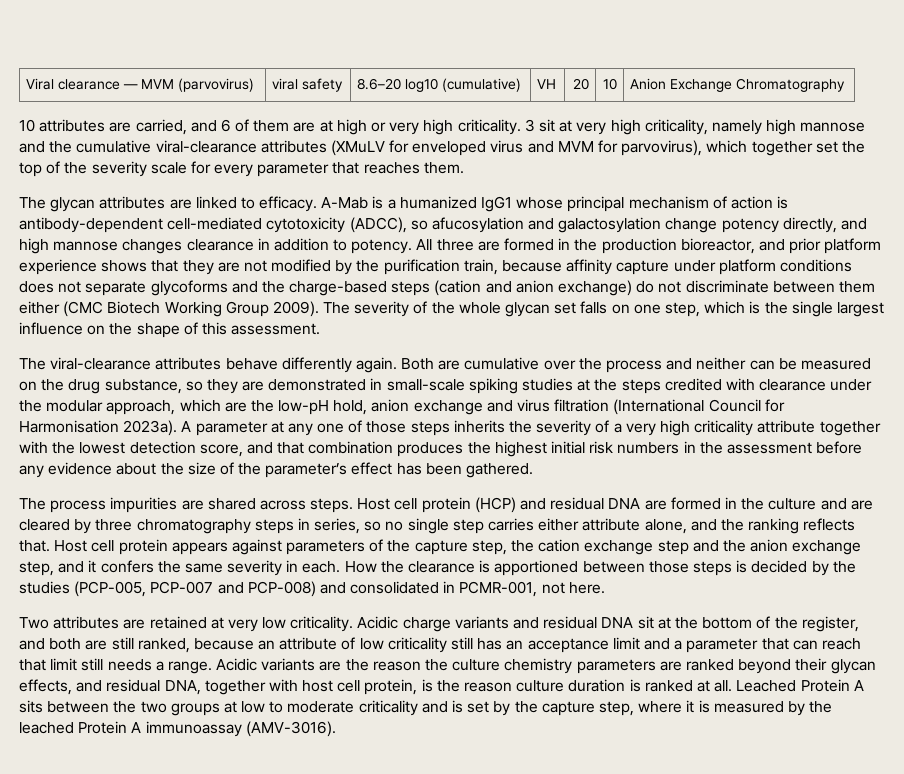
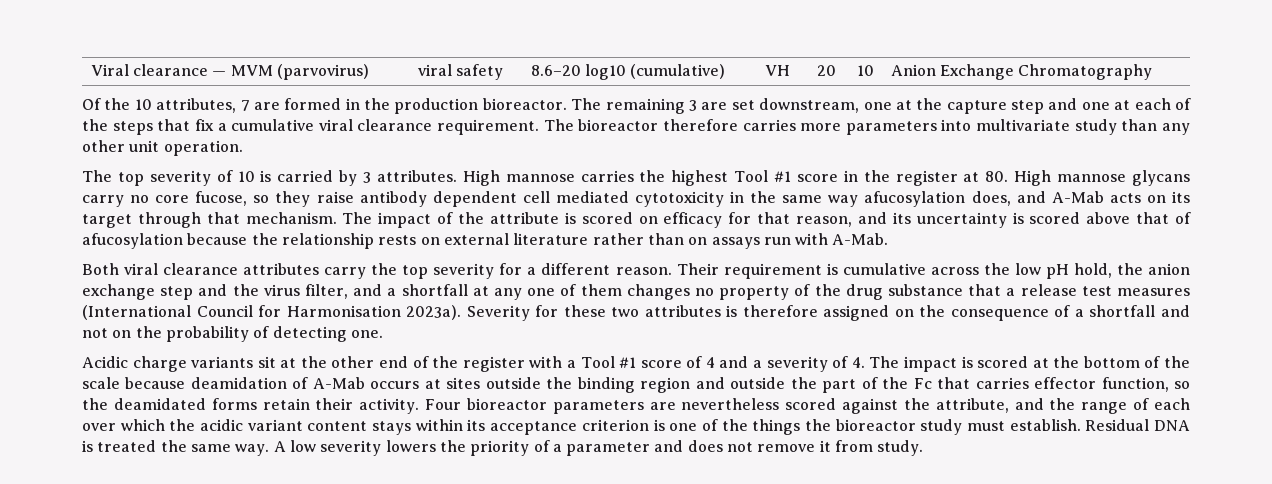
[19,119,866,135] [19,140,865,156] [19,161,464,177] [19,196,789,212] [19,217,868,233] [19,238,474,254] 10 attributes are carried, and 6 of them are at high or very high criticality. 3 sit at very high criticality, namely high mannose and the cumulative viral-clearance attributes (XMuLV for enveloped virus and MVM for parvovirus), which together set the top of the severity scale for every parameter that reaches them. // The glycan attributes are linked to efficacy. A-Mab is a humanized IgG1 whose principal mechanism of action is antibody-dependent cell-mediated cytotoxicity (ADCC), so afucosylation and galactosylation change potency directly, and high mannose changes clearance in addition to potency. All three -> [82,98,250,113] Of the 10 attributes, 7
[680,238,882,254] [19,259,852,275] [19,280,875,296] [19,301,884,317] [19,322,321,338] [19,357,871,373] [19,378,873,394] [19,399,610,415] bioreactor, and prior platform experience shows that they are not modified by the purification train, because affinity capture under platform conditions does not separate glycoforms and the charge-based steps (cation and anion exchange) do not discriminate between them either (CMC Biotech Working Group 2009). The severity of the whole glycan set falls on one step, which is the single largest influence on the shape of this assessment. // The viral-clearance attributes behave differently again. Both are cumulative over the process and neither can be measured on the drug substance, so they are demonstrated in small-scale spiking studies at the steps credited with clearance under the modular approach, which are the low-pH hold, anion exchange and virus filtration -> [482,98,1192,114] [82,119,1190,135] [82,140,243,156] [82,170,1191,186] [82,191,1190,207] [82,212,1191,228] [82,233,889,249] [82,263,1190,279] [82,284,1191,300] bioreactor. The remaining 3 are set downstream, one at the capture step and one at each of the steps that fix a cumulative viral clearance requirement. The bioreactor therefore carries more parameters into multivariate study than any other unit operation. // The top severity of 10 is carried by 3 attributes. High mannose carries the highest Tool #1 score in the register at 80. High mannose glycans carry no core fucose, so they raise antibody dependent cell mediated cytotoxicity in the same way afucosylation does, and A-Mab acts on its target through that mechanism. The impact of the attribute is scored on efficacy for that reason, and its uncertainty is scored above that of afucosylation because the relationship rests on external literature rather than on assays run with A-Mab. // Both viral clearance attributes carry the top severity for a different reason. Their requirement is cumulative across the low pH hold, the anion exchange step and the virus filter, and a shortfall at any one of them changes no property of the drug substance that a release test measures
[181,420,881,436] [19,441,863,457] [19,462,534,478] [19,497,873,513] [19,518,856,534] [19,539,862,555] [19,560,856,576] [19,581,605,597] [19,616,654,632] A parameter at any one of those steps inherits the severity of a very high criticality attribute together with the lowest detection score, and that combination produces the highest initial risk numbers in the assessment before any evidence about the size of the parameter’s effect has been gathered. // The process impurities are shared across steps. Host cell protein (HCP) and residual DNA are formed in the culture and are cleared by three chromatography steps in series, so no single step carries either attribute alone, and the ranking reflects that. Host cell protein appears against parameters of the capture step, the cation exchange step and the anion exchange step, and it confers the same severity in each. How the clearance is apportioned between those steps is decided by the studies (PCP-005, PCP-007 and PCP-008) and consolidated in PCMR-001, not here. // Two attributes are retained at very low criticality. Acidic charge variants and residual DNA sit -> [466,305,1190,321] [82,326,383,342] [82,356,1029,372] Severity for these two attributes is therefore assigned on the consequence of a shortfall and not on the probability of detecting one. // Acidic charge variants sit at the other end of the register with a Tool #1 score of 4 and a severity of 4. The impact is scored
[801,616,859,632] [19,637,861,653] [19,658,876,674] [19,679,864,695] [19,700,833,716] [19,721,336,737] register, and both are still ranked, because an attribute of low criticality still has an acceptance limit and a parameter that can reach that limit still needs a range. Acidic variants are the reason the culture chemistry parameters are ranked beyond their glycan effects, and residual DNA, together with host cell protein, is the reason culture duration is ranked at all. Leached Protein A sits between the two groups at low to moderate criticality and is set by the capture step, where it is measured by the leached Protein A immunoassay (AMV-3016). -> [82,377,1191,393] [82,398,1191,414] [82,419,1190,435] [82,440,924,456] scale because deamidation of A-Mab occurs at sites outside the binding region and outside the part of the Fc that carries effector function, so the deamidated forms retain their activity. Four bioreactor parameters are nevertheless scored against the attribute, and the range of each over which the acidic variant content stays within its acceptance criterion is one of the things the bioreactor study must establish. Residual DNA is treated the same way. A low severity lowers the priority of a parameter and does not remove it from study.

